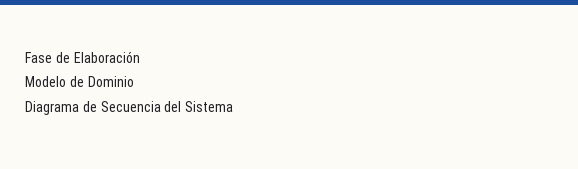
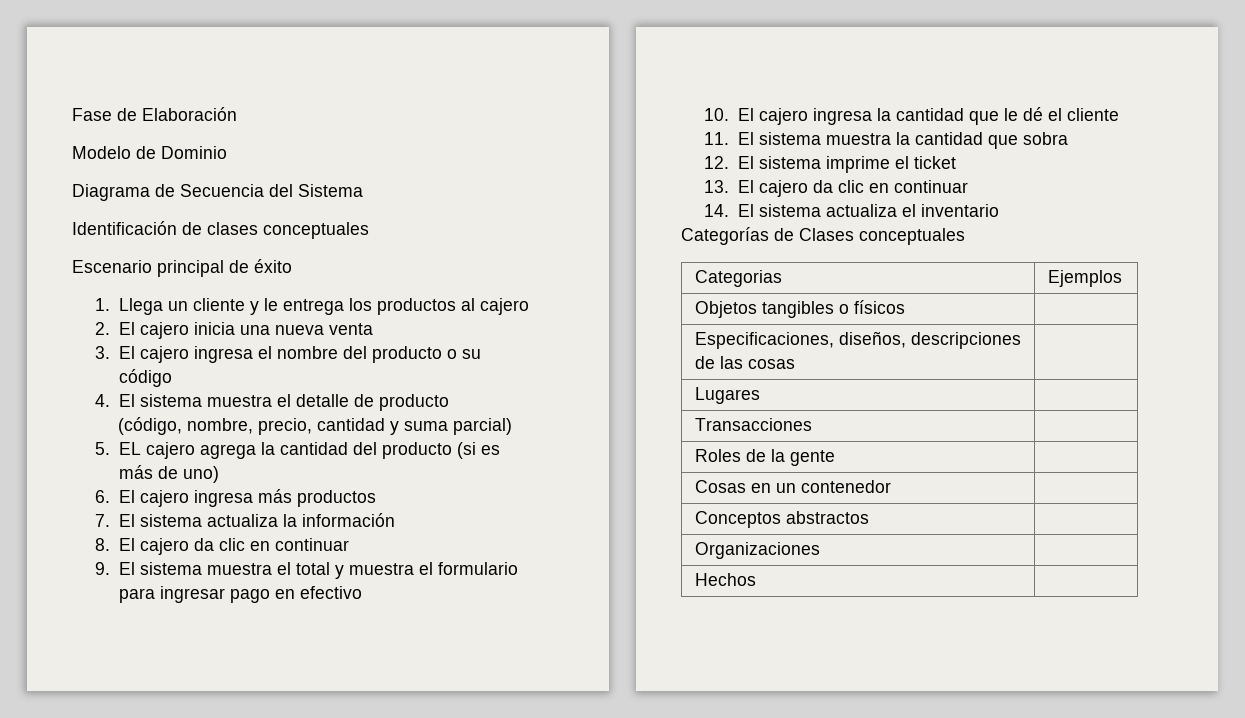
(234, 106) none -> [72,221,369,239] [72,259,292,277] [95,298,529,315] [95,322,373,339] [95,346,481,363] [118,369,172,387] [95,394,449,411] [118,417,513,435] [95,442,500,459] [118,465,219,483] [95,489,376,507] [95,513,395,527] [95,538,349,555] [95,562,518,579] [118,586,362,603] [704,107,1119,125] [704,132,1068,149] [704,156,956,173] [704,180,968,197] [704,204,999,217] [681,227,965,245] [694,270,782,287] [1047,270,1122,287] [694,300,905,318] [694,331,1021,349] [694,356,795,369] [694,387,760,404] [694,418,812,431] [694,449,835,466] [694,480,891,493] [694,511,869,528] [694,542,820,559] [694,573,756,586] // Identificación de clases conceptuales // Escenario principal de éxito // 1. Llega un cliente y le entrega los productos al cajero // 2. El cajero inicia una nueva venta // 3. El cajero ingresa el nombre del producto o su código // 4. El sistema muestra el detalle de producto // (código, nombre, precio, cantidad y suma parcial) // 5. EL cajero agrega la cantidad del producto (si es más de uno) // 6. El cajero ingresa más productos // 7. El sistema actualiza la información // 8. El cajero da clic en continuar // 9. El sistema muestra el total y muestra el formulario para ingresar pago en efectivo // 10. El cajero ingresa la cantidad que le dé el cliente // 11. El sistema muestra la cantidad que sobra // 12. El sistema imprime el ticket // 13. El cajero da clic en continuar // 14. El sistema actualiza el inventario // Categorías de Clases conceptuales // Categorias | Ejemplos // Objetos tangibles o físicos | // Especificaciones, diseños, descripciones de las cosas | // Lugares | // Transacciones | // Roles de la gente | // Cosas en un contenedor | // Conceptos abstractos | // Organizaciones | // Hechos |

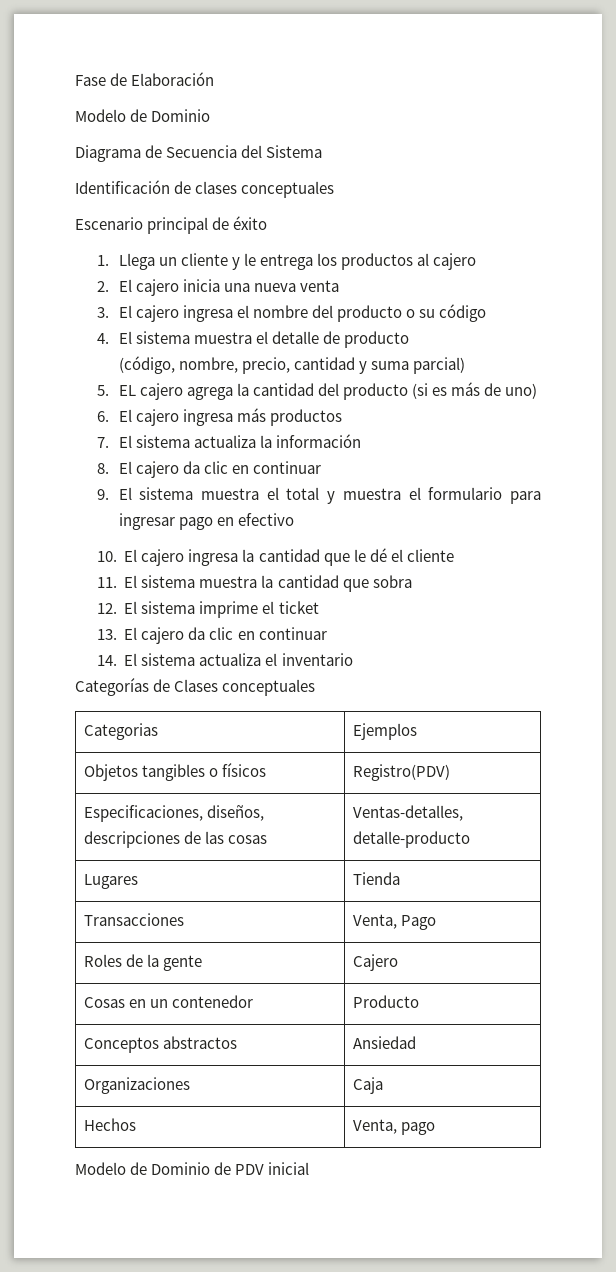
(905, 307) none -> [353,764,451,781] Registro(PDV)
(795, 364) none -> [353,805,464,821] [353,831,471,848] Ventas-detalles, detalle-producto
(760, 395) none -> [353,872,401,885] Tienda
(812, 424) none -> [353,914,437,930] Venta, Pago
(835, 458) none -> [353,954,399,971] Cajero
(891, 486) none -> [353,995,420,1008] Producto
(869, 517) none -> [353,1036,417,1049] Ansiedad
(820, 550) none -> [353,1077,384,1094] Caja
(756, 579) none -> [353,1119,436,1135] [75,1162,310,1175] Venta, pago // Modelo de Dominio de PDV inicial

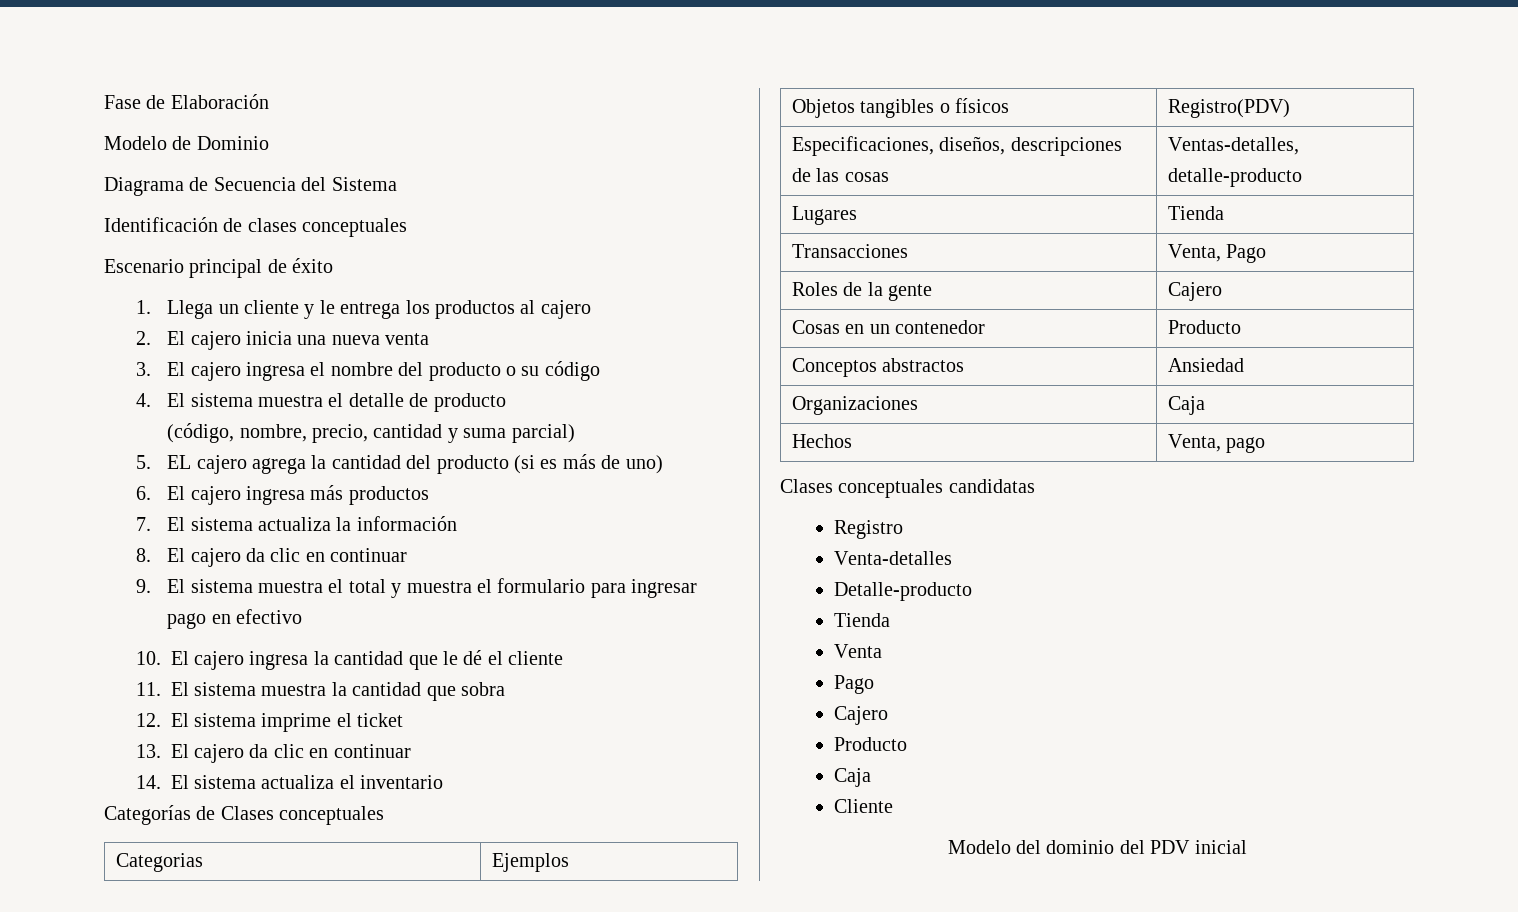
[75,1162,232,1175] Modelo de Dominio de -> [780,479,1035,498] [833,520,903,539] [833,551,952,565] [833,582,972,601] [833,613,890,627] [833,644,882,658] [833,675,874,694] [833,706,888,725] [833,737,907,751] [833,768,871,787] [833,799,893,813] [947,840,1145,854] Clases conceptuales candidatas // Registro // Venta-detalles // Detalle-producto // Tienda // Venta // Pago // Cajero // Producto // Caja // Cliente // Modelo del dominio del

